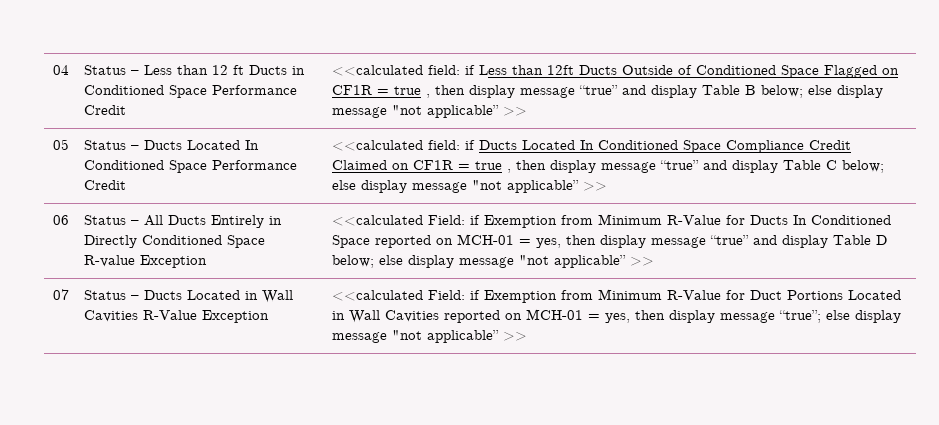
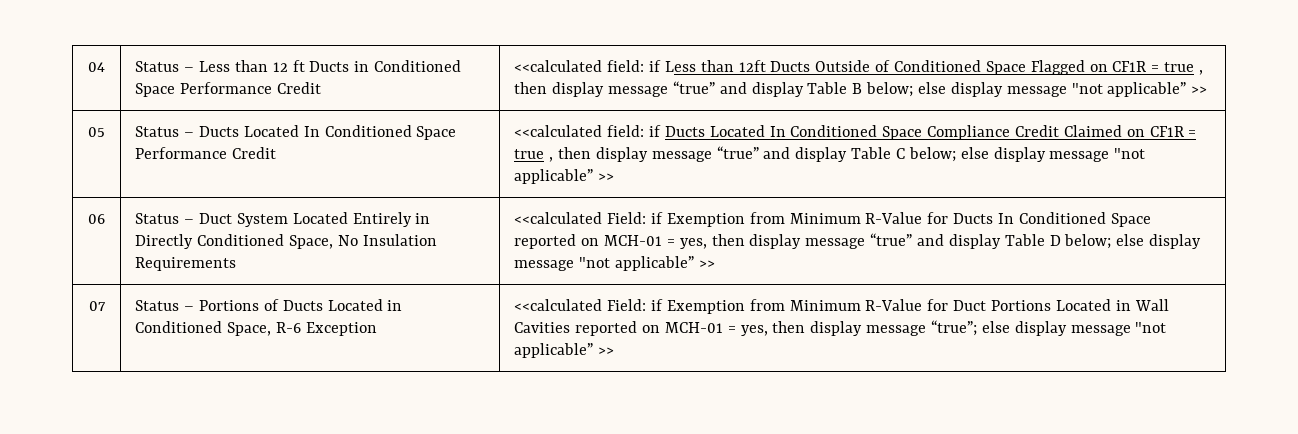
[143,215,206,226] All Ducts -> [198,212,348,227] Duct System Located
[226,235,265,248] [83,255,207,268] Space R-value Exception -> [288,234,437,249] [135,257,237,271] Space, No Insulation Requirements
(139, 297) none -> [198,299,279,311] Portions of
[261,290,293,303] [83,310,197,322] Wall Cavities R-Value -> [135,321,301,336] Conditioned Space, R-6

